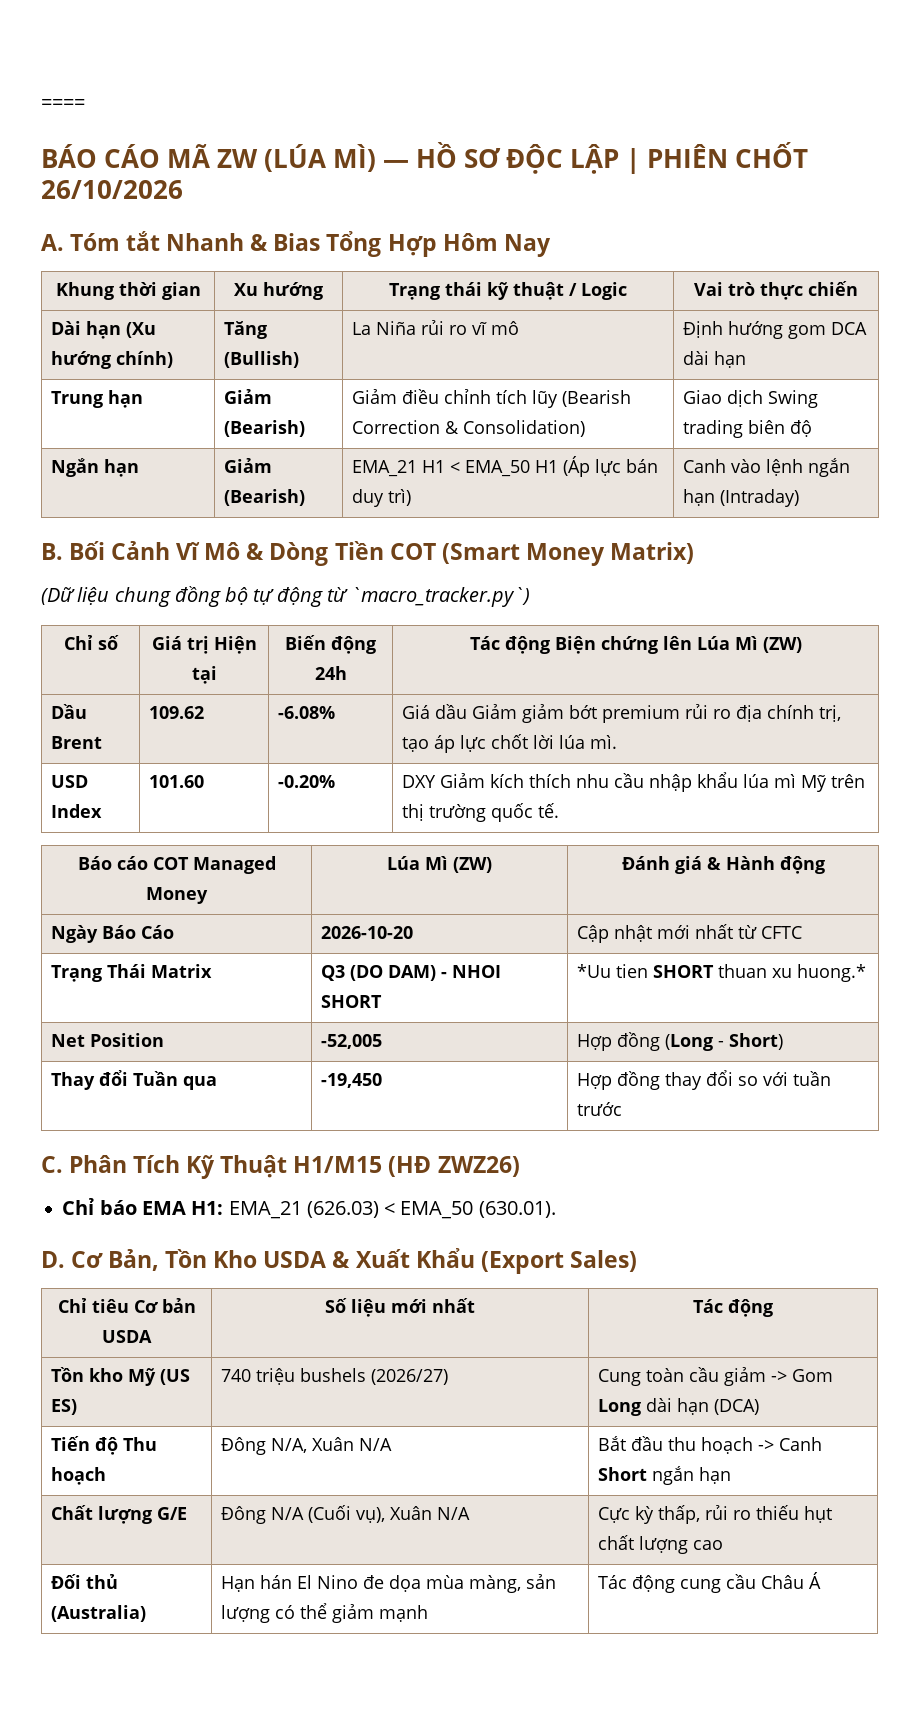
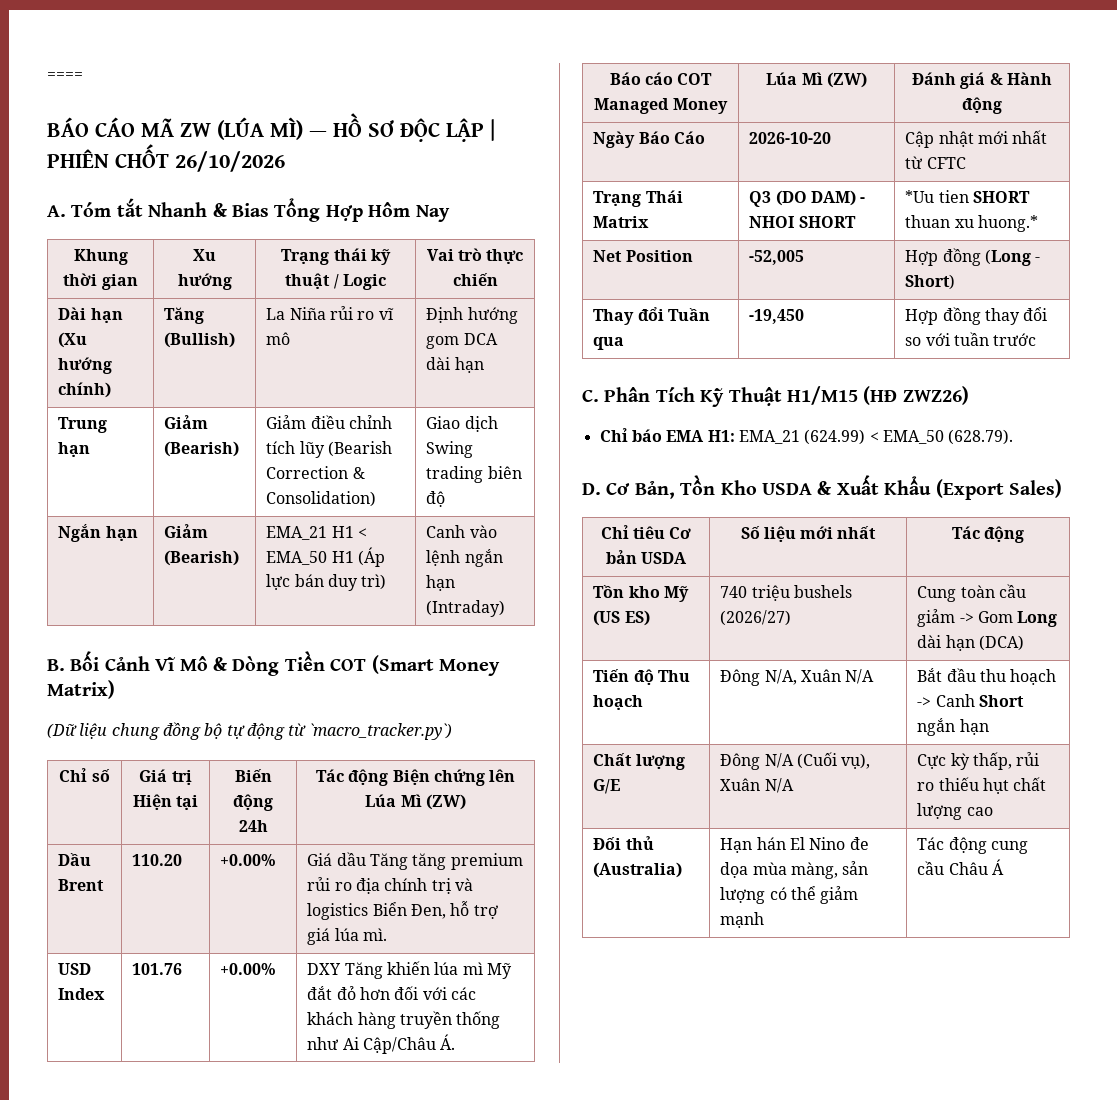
[149,706,205,719] [278,706,336,719] 109.62 | -6.08% -> [132,854,183,866] [220,854,277,866] 110.20 | +0.00%
[472,704,598,723] Giảm giảm bớt -> [369,853,447,870] Tăng tăng
[819,705,842,722] [402,734,555,753] trị, tạo áp lực chốt lời -> [431,878,473,894] [307,901,498,920] [307,928,331,945] trị và logistics Biển Đen, hỗ trợ giá
[149,775,205,788] [278,775,336,788] 101.60 | -0.20% -> [132,963,183,975] [220,963,277,975] 101.76 | +0.00%
[440,772,866,792] [402,803,560,822] Giảm kích thích nhu cầu nhập khẩu lúa mì Mỹ trên thị trường quốc tế. -> [344,961,512,979] [307,986,476,1000] [307,1011,501,1029] [307,1034,456,1054] Tăng khiến lúa mì Mỹ đắt đỏ hơn đối với các khách hàng truyền thống như Ai Cập/Châu Á.
[306,1201,556,1219] (626.03) < EMA_50 (630.01). -> [804,429,1014,445] (624.99) < EMA_50 (628.79).

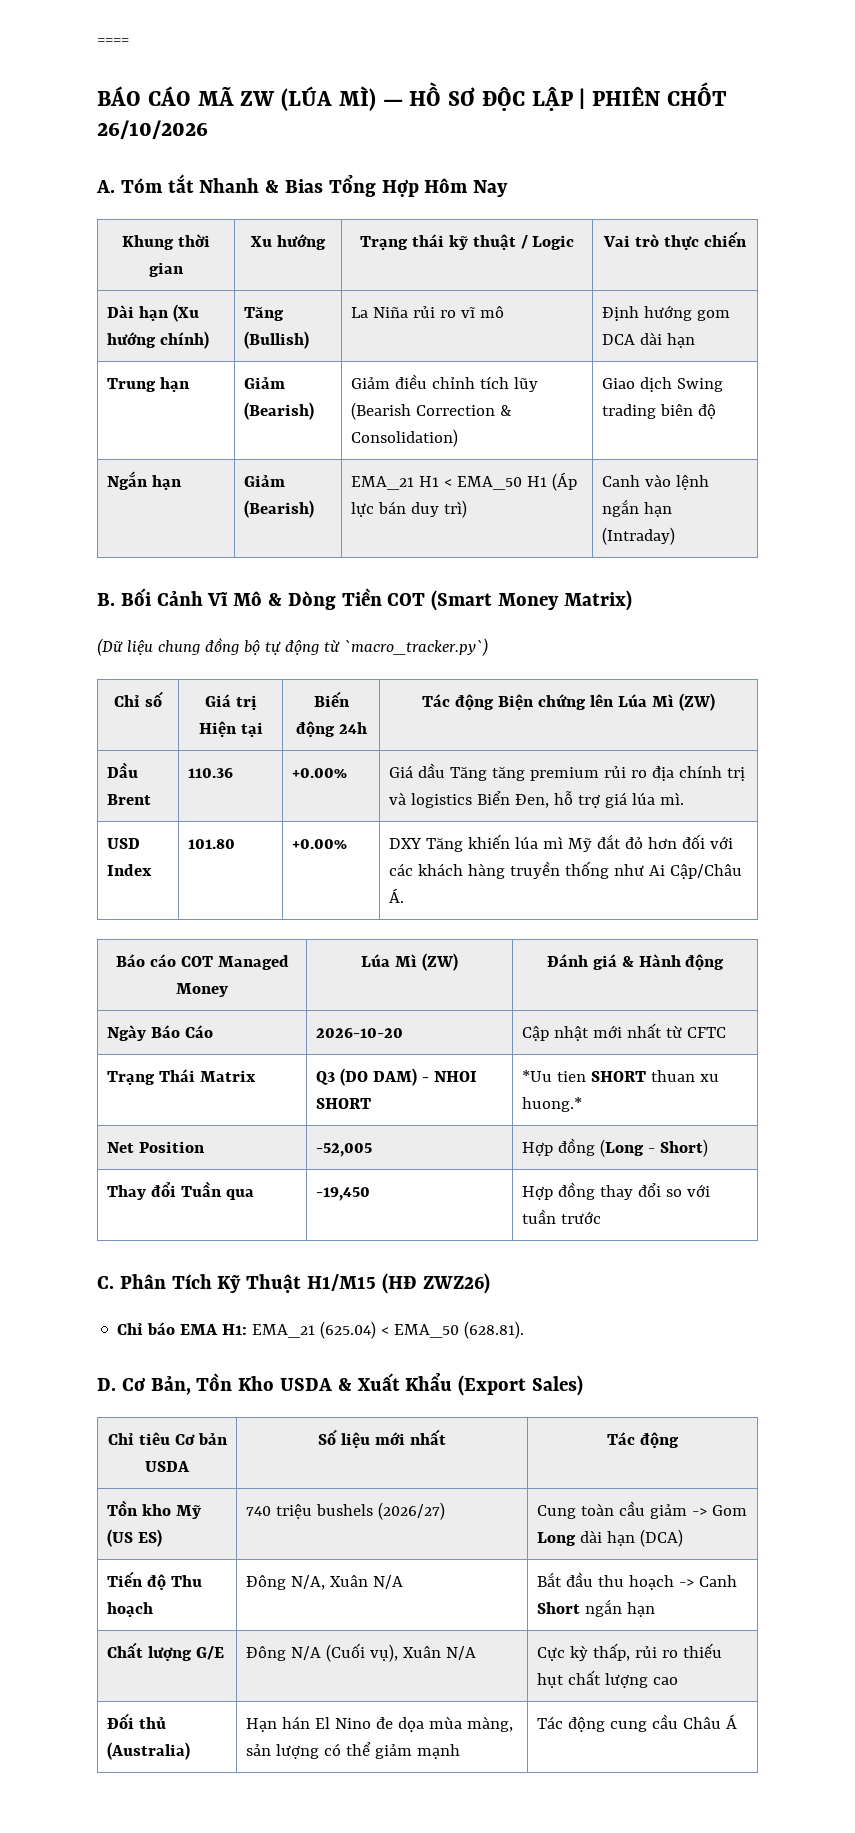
[132,854,183,866] 110.20 -> [188,768,234,778] 110.36
[132,963,183,975] 101.76 -> [188,839,236,849] 101.80
[804,429,1014,445] (624.99) < EMA_50 (628.79). -> [320,1321,525,1339] (625.04) < EMA_50 (628.81).

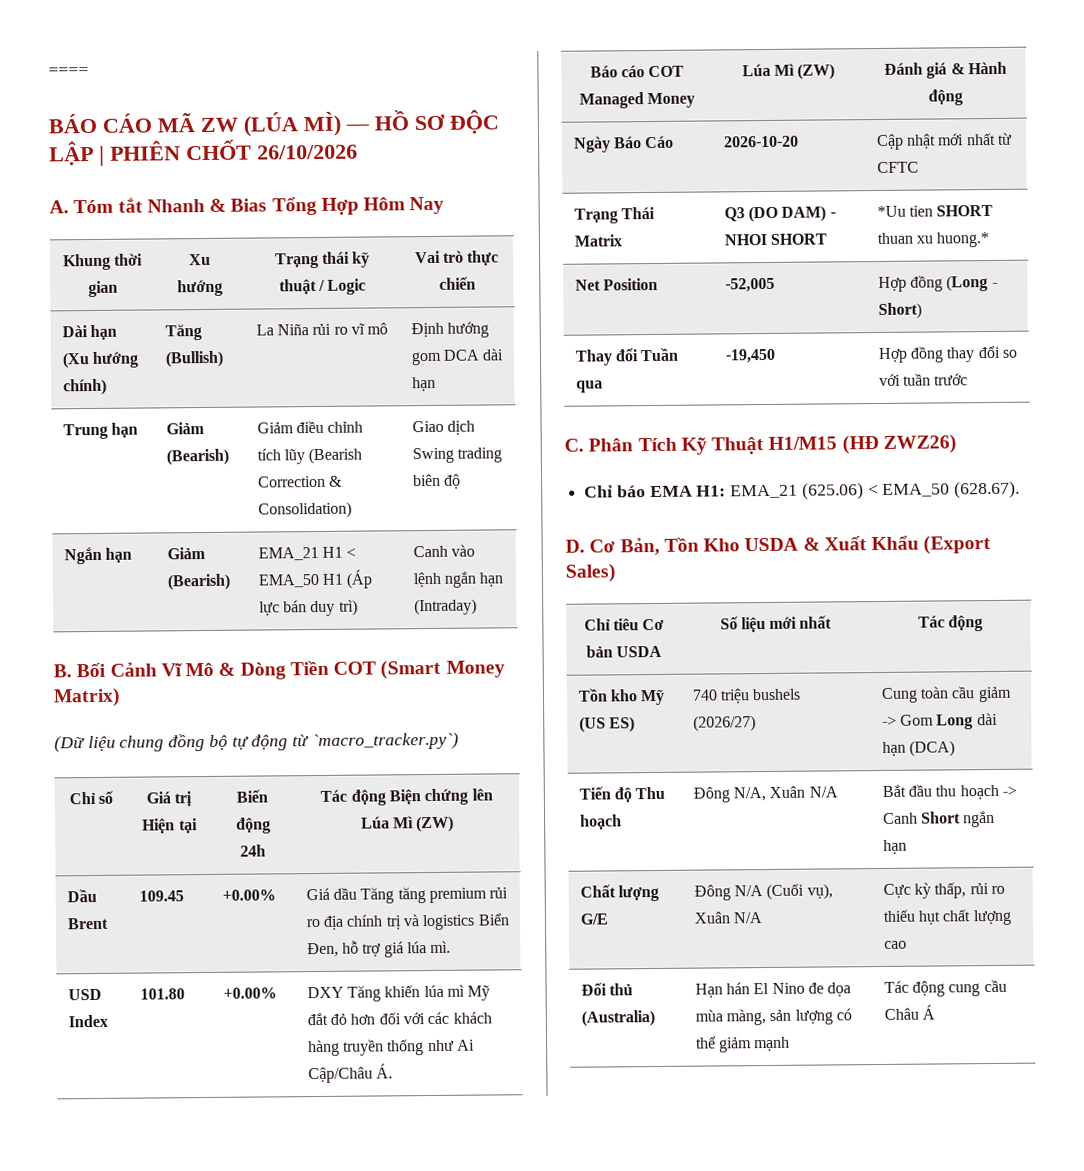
[188,768,234,778] 110.36 -> [138,890,184,902] 109.45
[320,1321,525,1339] (625.04) < EMA_50 (628.81). -> [801,480,1021,500] (625.06) < EMA_50 (628.67).

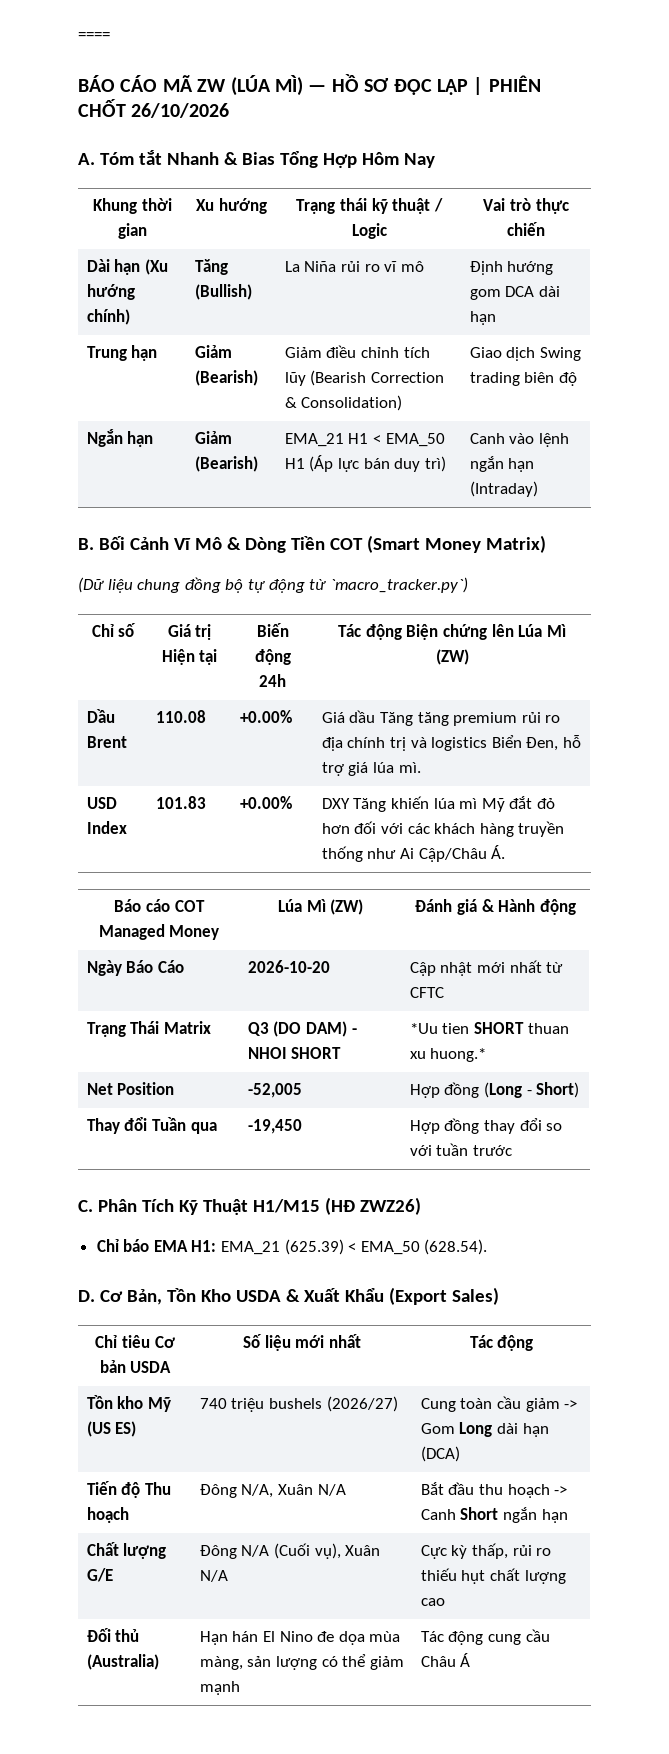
[138,890,184,902] 109.45 -> [155,710,206,723] 110.08
[139,988,185,1000] 101.80 -> [155,796,206,809] 101.83
[801,480,1021,500] (625.06) < EMA_50 (628.67). -> [284,1239,488,1255] (625.39) < EMA_50 (628.54).

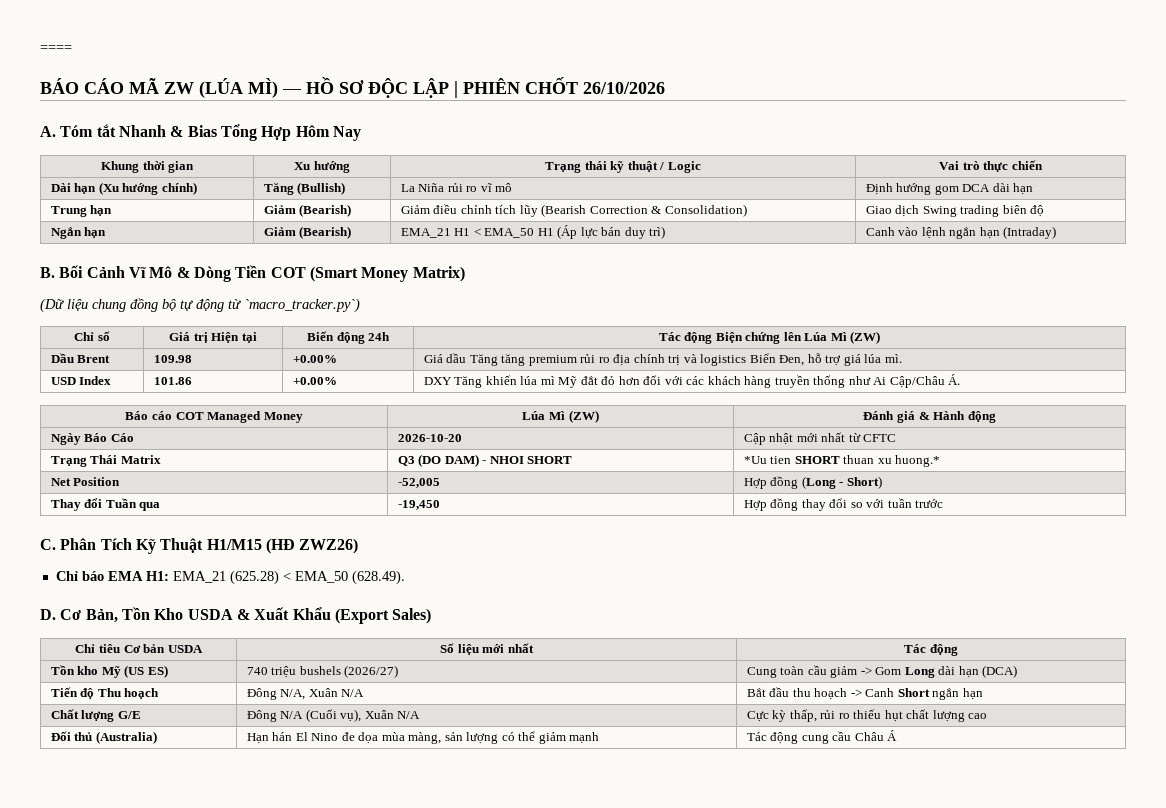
[155,710,206,723] 110.08 -> [153,355,192,363] 109.98
[155,796,206,809] 101.83 -> [153,377,192,385] 101.86
[284,1239,488,1255] (625.39) < EMA_50 (628.54). -> [229,570,405,585] (625.28) < EMA_50 (628.49).

